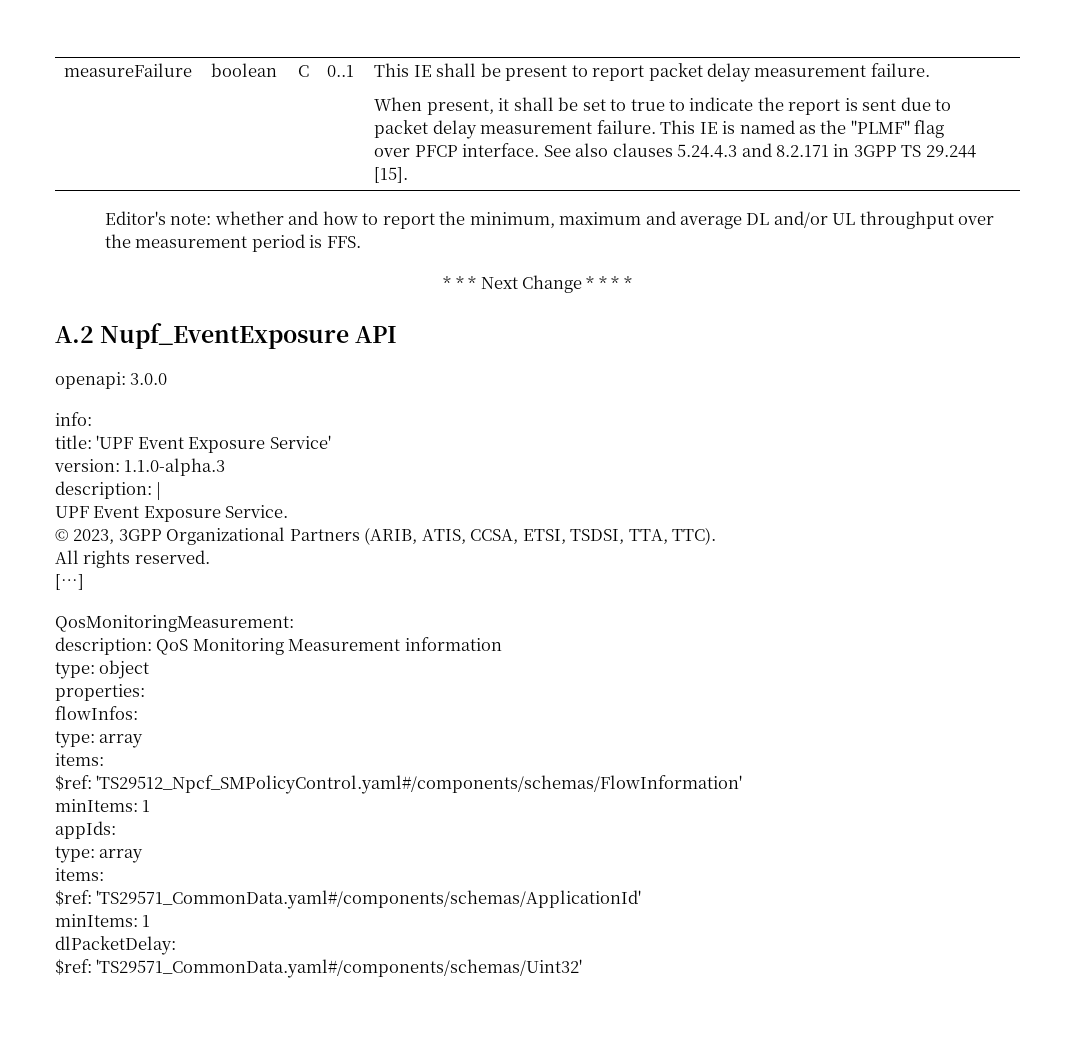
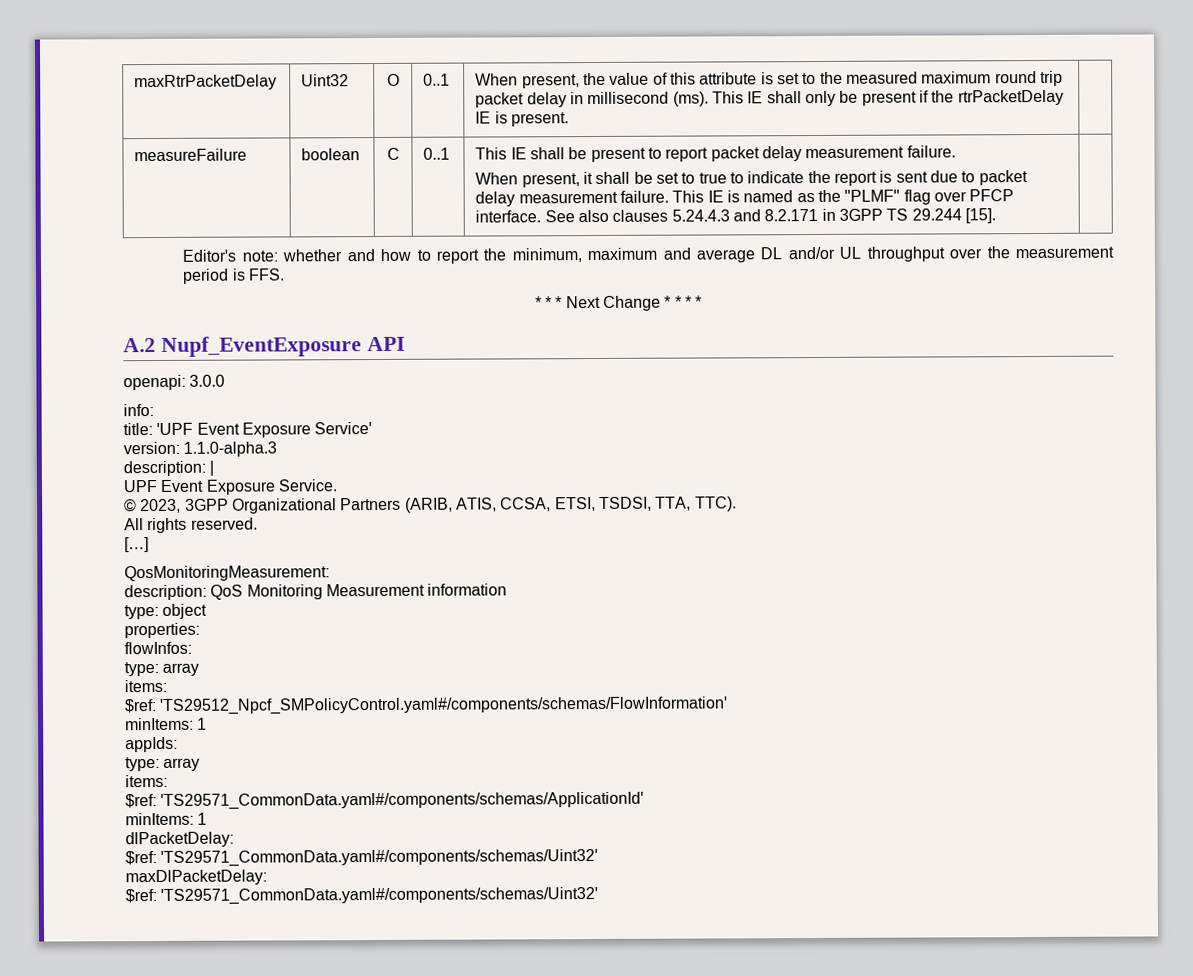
(64, 70) none -> [134,74,278,91] [301,74,350,87] [386,73,400,86] [423,73,451,86] [475,70,1063,89] [475,89,1064,108] [475,111,570,127] maxRtrPacketDelay | Uint32 | O | 0..1 | When present, the value of this attribute is set to the measured maximum round trip packet delay in millisecond (ms). This IE shall only be present if the rtrPacketDelay IE is present. | //
(583, 968) none -> [125,869,267,886] [125,886,599,905] // maxDlPacketDelay: // $ref: 'TS29571_CommonData.yaml#/components/schemas/Uint32'

